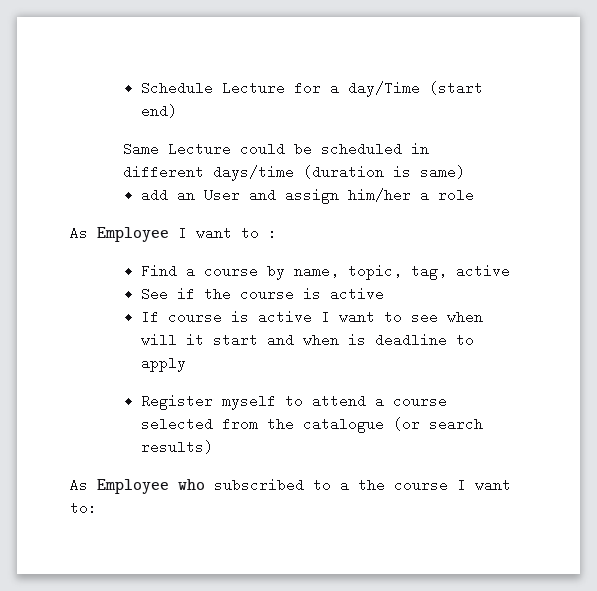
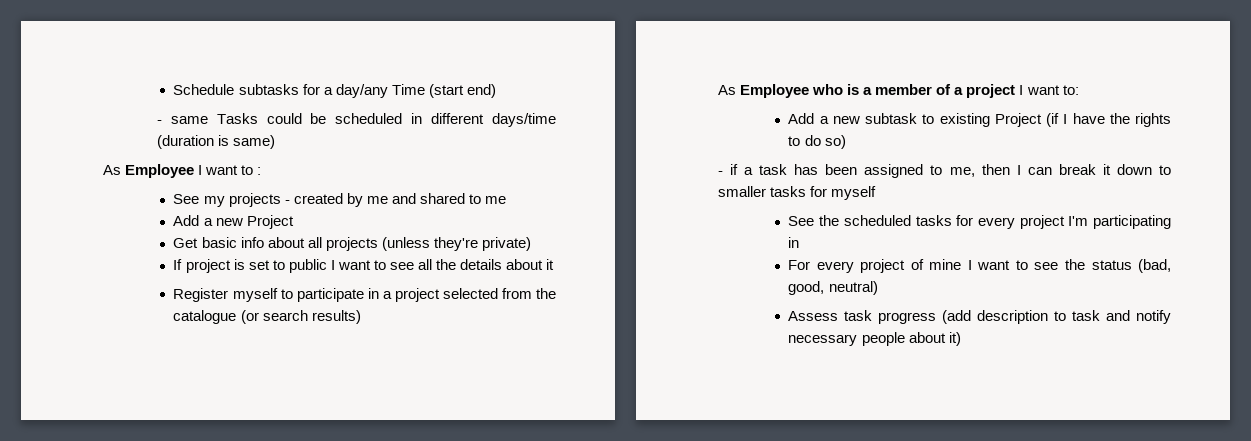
[222,81,286,95] Lecture -> [238,84,299,95] subtasks
[348,81,421,97] day/Time -> [335,84,425,98] day/any Time
[122,142,231,156] Same Lecture -> [156,113,258,124] - same Tasks
[141,188,475,204] // add an User and assign him/her a role -> (276, 142) none
[141,264,511,280] [141,287,385,301] [141,310,484,324] [141,333,475,347] [141,356,187,372] Find a course by name, topic, tag, active // See if the course is active // If course is active I want to see when will it start and when is deadline to apply -> [173,193,506,207] [173,215,294,229] [173,237,531,251] [173,259,555,273] See my projects - created by me and shared to me // Add a new Project // Get basic info about all projects (unless they're private) // If project is set to public I want to see all the details about it
[312,394,448,408] attend a course -> [296,288,440,302] participate in a project
[214,478,511,492] [70,501,97,515] subscribed to a the course I want to: -> [847,84,1079,98] [788,113,1171,127] [788,135,846,149] [718,164,1171,178] [718,186,877,200] [788,215,1171,229] [788,237,800,248] [788,259,1171,273] [788,281,878,295] [788,310,1171,324] [788,332,961,346] is a member of a project I want to: // Add a new subtask to existing Project (if I have the rights to do so) // - if a task has been assigned to me, then I can break it down to smaller tasks for myself // See the scheduled tasks for every project I'm participating in // For every project of mine I want to see the status (bad, good, neutral) // Assess task progress (add description to task and notify necessary people about it)

